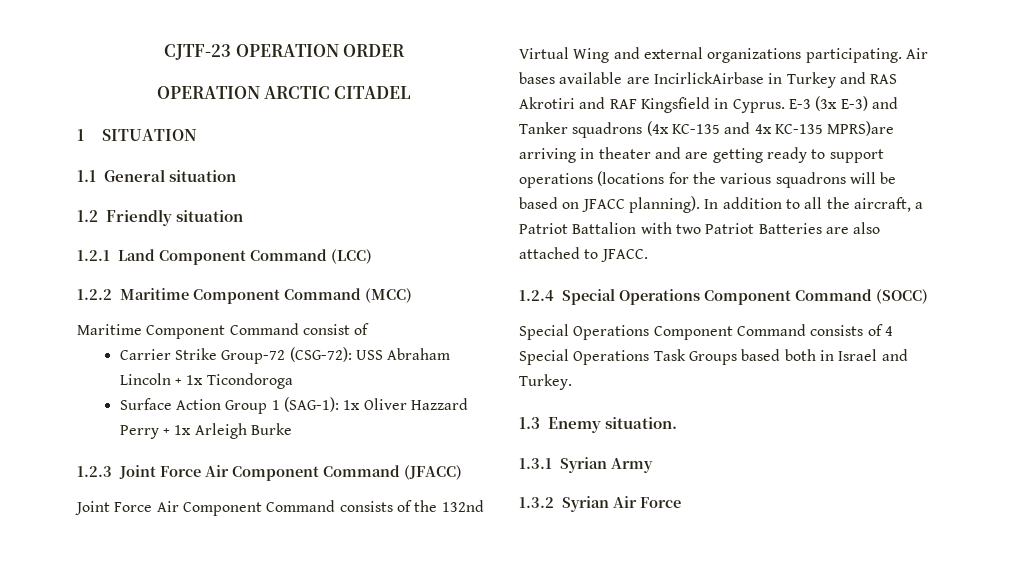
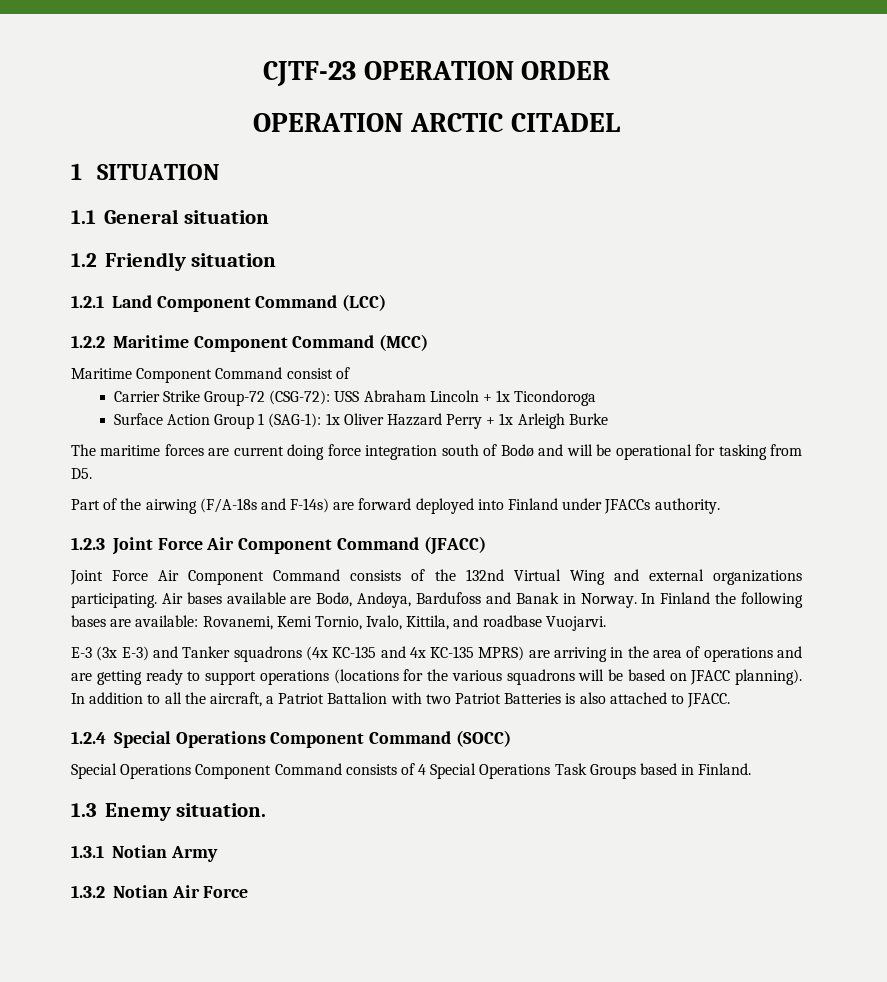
(293, 429) none -> [71,444,803,460] [71,468,92,479] [71,498,720,514] // The maritime forces are current doing force integration south of Bodø and will be operational for tasking from D5. // Part of the airwing (F/A-18s and F-14s) are forward deployed into Finland under JFACCs authority.
[653,72,898,88] [519,97,785,113] IncirlickAirbase in Turkey and RAS Akrotiri and RAF Kingsfield in Cyprus. -> [316,592,804,608] [71,615,606,631] Bodø, Andøya, Bardufoss and Banak in Norway. In Finland the following bases are available: Rovanemi, Kemi Tornio, Ivalo, Kittila, and roadbase Vuojarvi. //
[827,121,895,136] [519,147,651,163] MPRS)are arriving in theater -> [478,646,773,662] MPRS) are arriving in the area of operations
[825,227,849,234] are -> [565,693,576,704] is
[784,349,908,361] [519,374,572,390] both in Israel and Turkey. -> [681,763,752,775] in Finland.
[560,457,607,473] Syrian -> [111,845,167,858] Notian
[562,496,609,512] Syrian -> [112,885,168,898] Notian

